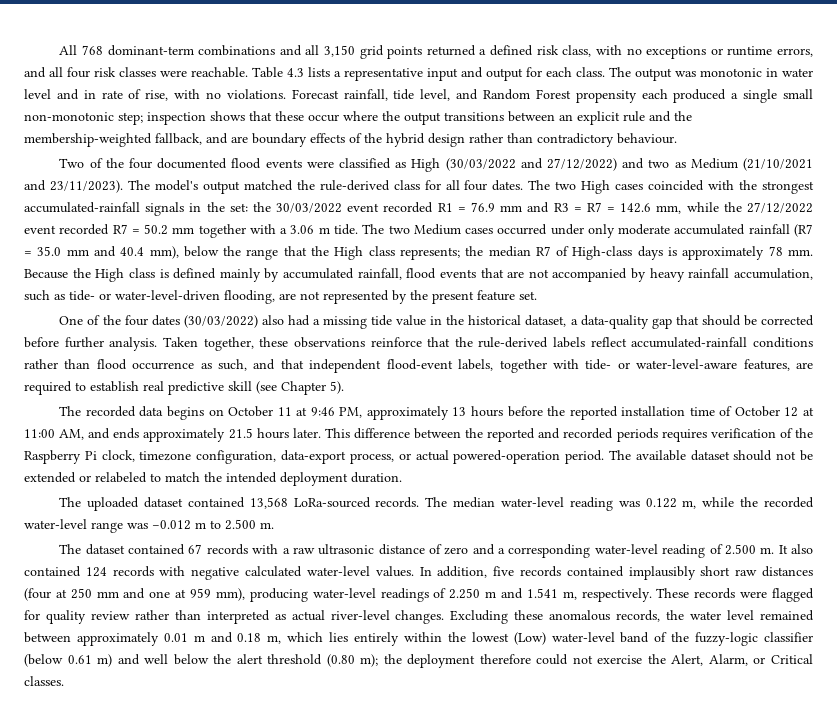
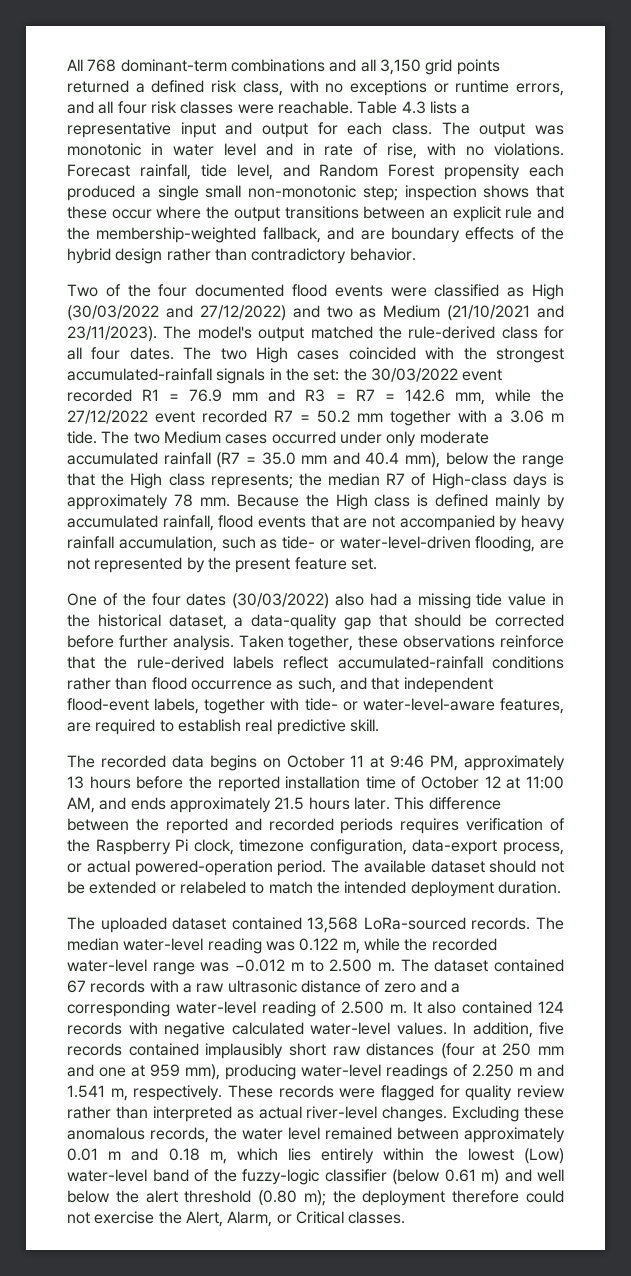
[617,133,677,144] behaviour. -> [349,248,416,261] behavior.
[228,381,344,395] skill (see Chapter 5). -> [349,719,379,732] skill.
(274, 525) // -> (395, 967) none

